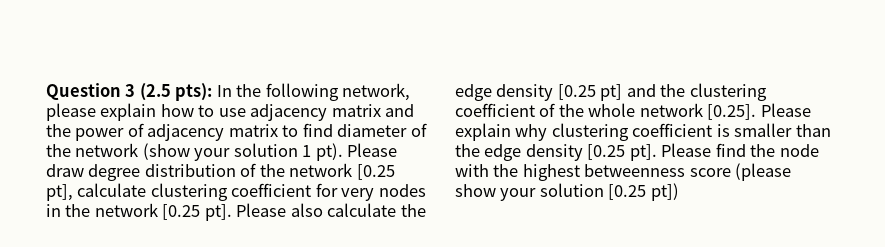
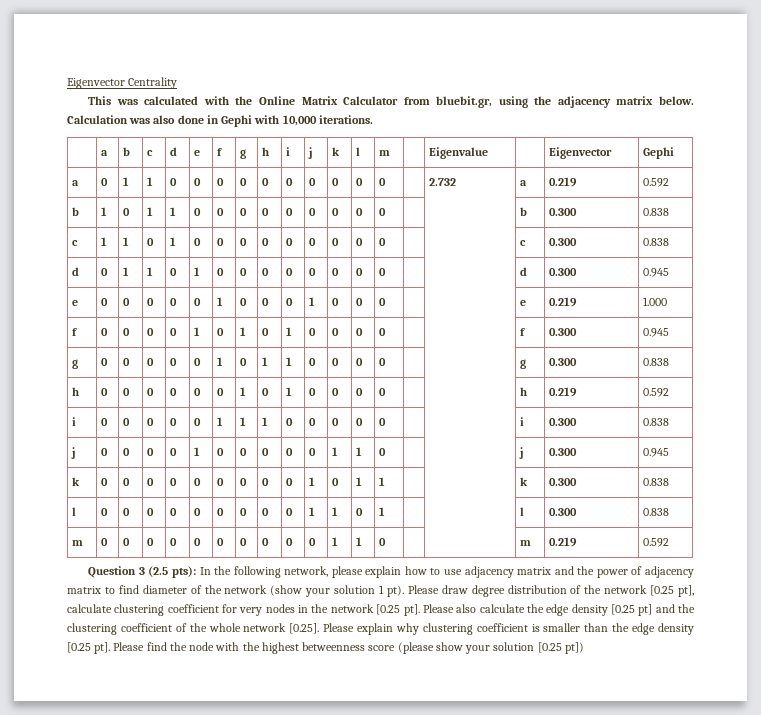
(46, 91) none -> [67,77,178,89] [88,96,694,108] [67,115,373,127] [101,150,109,156] [123,147,131,156] [147,150,154,156] [170,147,178,156] [194,150,201,156] [217,148,223,156] [240,149,247,159] [262,147,270,156] [286,147,291,156] [308,147,314,159] [332,147,341,156] [356,147,361,156] [379,150,391,156] [429,147,489,159] [549,147,613,159] [643,147,675,159] [72,180,80,186] [101,178,109,186] [123,177,130,186] [147,177,154,186] [170,178,178,186] [194,178,202,186] [217,178,225,186] [240,178,248,186] [262,178,270,186] [286,178,294,186] [309,178,317,186] [332,178,340,186] [356,178,364,186] [379,178,387,186] [429,178,457,186] [520,180,528,186] [549,177,578,187] [643,178,670,187] [72,207,80,216] [101,207,108,216] [123,208,131,216] [147,207,154,216] [170,207,177,216] [194,208,202,216] [217,208,225,216] [240,208,248,216] [262,208,270,216] [286,208,294,216] [309,208,317,216] [332,208,340,216] [356,208,364,216] [379,208,387,216] [520,207,528,216] [549,208,578,216] [643,208,670,216] [72,240,79,246] [101,237,108,246] [123,237,130,246] [147,238,155,246] [170,237,177,246] [194,238,202,246] [217,238,225,246] [240,238,248,246] [262,238,270,246] [286,238,294,246] [309,238,317,246] [332,238,340,246] [356,238,364,246] [379,238,387,246] [520,240,527,246] [549,238,578,246] [643,238,670,246] [72,267,80,276] [101,268,109,276] [123,267,130,276] [147,267,154,276] [170,268,178,276] [194,267,201,276] [217,268,225,276] [240,268,248,276] [262,268,270,276] [286,268,294,276] [309,268,317,276] [332,268,340,276] [356,268,364,276] [379,268,387,276] [520,267,528,276] [549,268,578,276] [643,268,670,277] [72,300,79,306] [101,298,109,306] [123,298,131,306] [147,298,155,306] [170,298,178,306] [194,298,202,306] [217,297,224,306] [240,298,248,306] [262,298,270,306] [286,298,294,306] [309,297,316,306] [332,298,340,306] [356,298,364,306] [379,298,387,306] [520,300,527,306] [549,297,578,307] [643,297,668,306] [72,328,78,336] [101,328,109,336] [123,328,131,336] [147,328,155,336] [170,328,178,336] [194,327,201,336] [217,328,225,336] [240,327,247,336] [262,328,270,336] [286,327,293,336] [309,328,317,336] [332,328,340,336] [356,328,364,336] [379,328,387,336] [520,328,526,336] [549,328,578,336] [643,328,670,337] [72,359,79,369] [101,358,109,366] [123,358,131,366] [147,358,155,366] [170,358,178,366] [194,358,202,366] [217,357,224,366] [240,358,248,366] [262,357,269,366] [286,357,293,366] [309,358,317,366] [332,358,340,366] [356,358,364,366] [379,358,387,366] [520,359,527,369] [549,358,578,366] [643,358,670,366] [72,387,80,396] [101,388,109,396] [123,388,131,396] [147,388,155,396] [170,388,178,396] [194,388,202,396] [217,388,225,396] [240,387,247,396] [262,388,270,396] [286,387,293,396] [309,388,317,396] [332,388,340,396] [356,388,364,396] [379,388,387,396] [520,387,528,396] [549,387,578,397] [643,388,670,397] [72,417,77,426] [101,418,109,426] [123,418,131,426] [147,418,155,426] [170,418,178,426] [194,418,202,426] [217,417,224,426] [240,417,247,426] [262,417,269,426] [286,418,294,426] [309,418,317,426] [332,418,340,426] [356,418,364,426] [379,418,387,426] [520,417,525,426] [549,418,578,426] [643,418,670,426] [71,447,77,459] [101,448,109,456] [123,448,131,456] [147,448,155,456] [170,448,178,456] [194,447,201,456] [217,448,225,456] [240,448,248,456] [262,448,270,456] [286,448,294,456] [309,448,317,456] [332,447,339,456] [356,447,363,456] [379,448,387,456] [519,447,525,459] [549,448,578,456] [643,448,670,457] [72,477,81,486] [101,478,109,486] [123,478,131,486] [147,478,155,486] [170,478,178,486] [194,478,202,486] [217,478,225,486] [240,478,248,486] [262,478,270,486] [286,478,294,486] [309,477,316,486] [332,478,340,486] [356,477,363,486] [379,477,386,486] [520,477,529,486] [549,478,578,486] [643,478,670,486] [72,507,77,516] [101,508,109,516] [123,508,131,516] [147,508,155,516] [170,508,178,516] [194,508,202,516] [217,508,225,516] [240,508,248,516] [262,508,270,516] [286,508,294,516] [309,507,316,516] [332,507,339,516] [356,508,364,516] [379,507,386,516] [520,507,525,516] [549,508,578,516] [643,508,670,516] [72,540,84,546] [101,538,109,546] [123,538,131,546] [147,538,155,546] [170,538,178,546] [194,538,202,546] [217,538,225,546] [240,538,248,546] [262,538,270,546] [286,538,294,546] [309,538,317,546] [332,537,339,546] [356,537,363,546] [379,538,387,546] [520,540,532,546] [549,537,578,547] [643,538,670,547] Eigenvector Centrality // This was calculated with the Online Matrix Calculator from bluebit.gr, using the adjacency matrix below. Calculation was also done in Gephi with 10,000 iterations. // | a | b | c | d | e | f | g | h | i | j | k | l | m | | Eigenvalue | | Eigenvector | Gephi // a | 0 | 1 | 1 | 0 | 0 | 0 | 0 | 0 | 0 | 0 | 0 | 0 | 0 | | 2.732 | a | 0.219 | 0.592 // b | 1 | 0 | 1 | 1 | 0 | 0 | 0 | 0 | 0 | 0 | 0 | 0 | 0 | | | b | 0.300 | 0.838 // c | 1 | 1 | 0 | 1 | 0 | 0 | 0 | 0 | 0 | 0 | 0 | 0 | 0 | | | c | 0.300 | 0.838 // d | 0 | 1 | 1 | 0 | 1 | 0 | 0 | 0 | 0 | 0 | 0 | 0 | 0 | | | d | 0.300 | 0.945 // e | 0 | 0 | 0 | 0 | 0 | 1 | 0 | 0 | 0 | 1 | 0 | 0 | 0 | | | e | 0.219 | 1.000 // f | 0 | 0 | 0 | 0 | 1 | 0 | 1 | 0 | 1 | 0 | 0 | 0 | 0 | | | f | 0.300 | 0.945 // g | 0 | 0 | 0 | 0 | 0 | 1 | 0 | 1 | 1 | 0 | 0 | 0 | 0 | | | g | 0.300 | 0.838 // h | 0 | 0 | 0 | 0 | 0 | 0 | 1 | 0 | 1 | 0 | 0 | 0 | 0 | | | h | 0.219 | 0.592 // i | 0 | 0 | 0 | 0 | 0 | 1 | 1 | 1 | 0 | 0 | 0 | 0 | 0 | | | i | 0.300 | 0.838 // j | 0 | 0 | 0 | 0 | 1 | 0 | 0 | 0 | 0 | 0 | 1 | 1 | 0 | | | j | 0.300 | 0.945 // k | 0 | 0 | 0 | 0 | 0 | 0 | 0 | 0 | 0 | 1 | 0 | 1 | 1 | | | k | 0.300 | 0.838 // l | 0 | 0 | 0 | 0 | 0 | 0 | 0 | 0 | 0 | 1 | 1 | 0 | 1 | | | l | 0.300 | 0.838 // m | 0 | 0 | 0 | 0 | 0 | 0 | 0 | 0 | 0 | 0 | 1 | 1 | 0 | | | m | 0.219 | 0.592 //

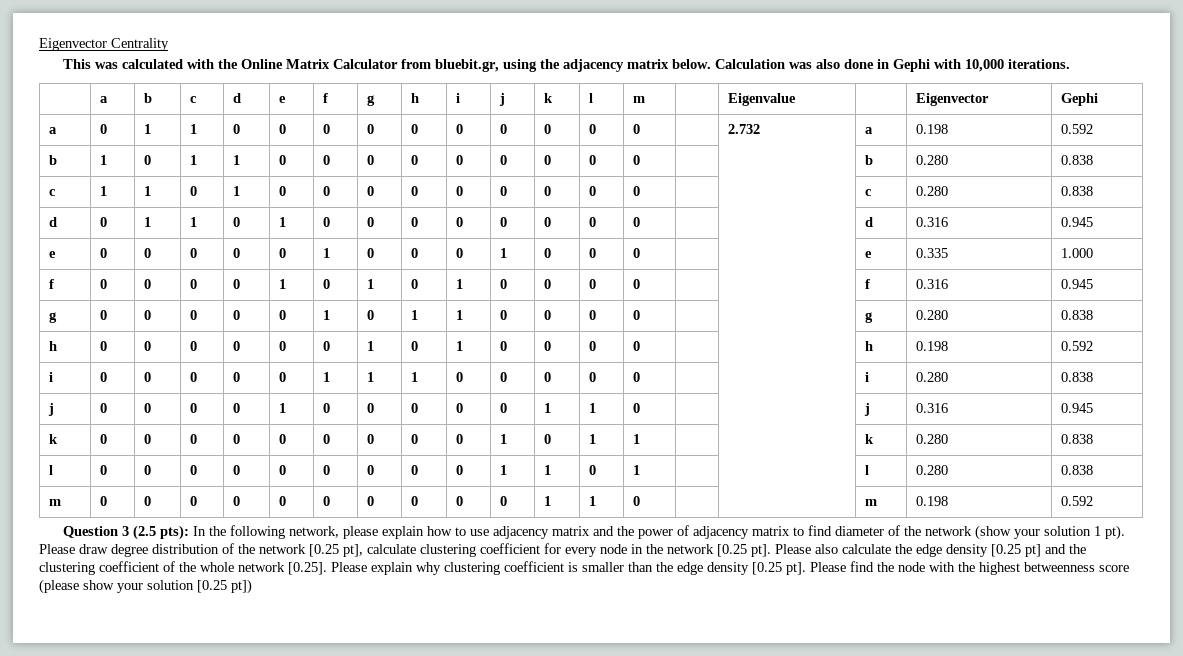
[549,177,578,187] 0.219 -> [916,124,949,134] 0.198
[549,208,578,216] 0.300 -> [916,155,949,165] 0.280
[549,238,578,246] 0.300 -> [916,186,949,196] 0.280
[549,268,578,276] 0.300 -> [916,217,949,227] 0.316
[549,297,578,307] 0.219 -> [916,248,949,258] 0.335
[549,328,578,336] 0.300 -> [916,279,949,289] 0.316
[549,358,578,366] 0.300 -> [916,310,949,320] 0.280
[549,387,578,397] 0.219 -> [916,341,949,351] 0.198
[549,418,578,426] 0.300 -> [916,372,949,382] 0.280
[549,448,578,456] 0.300 -> [916,403,949,413] 0.316
[549,478,578,486] 0.300 -> [916,434,949,444] 0.280
[549,508,578,516] 0.300 -> [916,465,949,475] 0.280
[549,537,578,547] 0.219 -> [916,496,949,506] 0.198
[239,604,295,616] very nodes -> [565,544,627,557] every node

